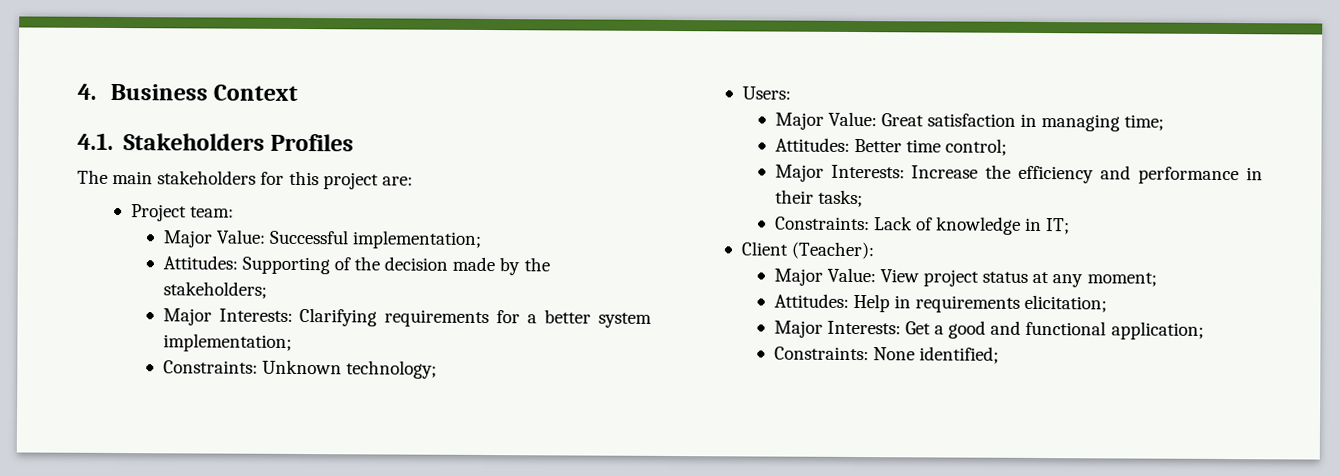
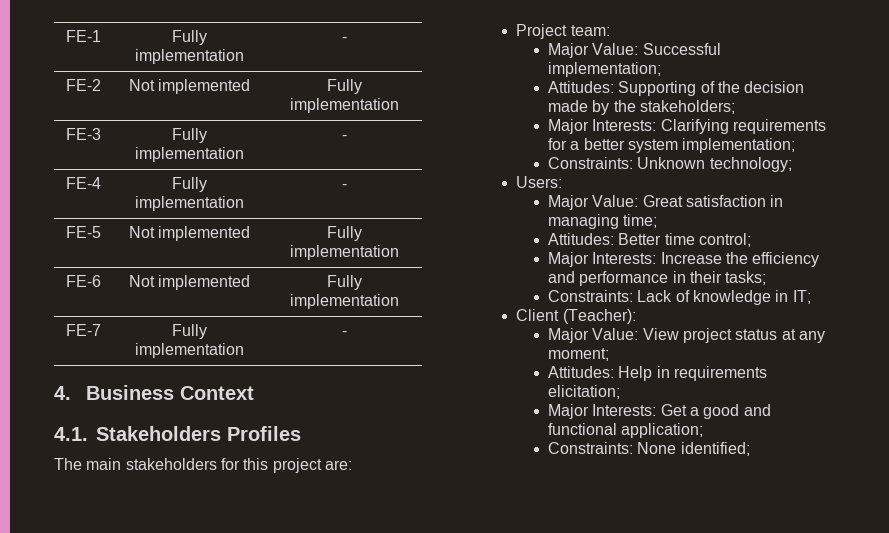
(77, 91) none -> [66,30,101,42] [172,30,207,45] [135,49,244,64] [341,37,347,42] [66,79,101,91] [128,79,251,94] [326,79,362,94] [289,98,399,113] [66,128,101,140] [172,128,207,143] [135,147,244,162] [341,135,347,140] [66,177,101,189] [172,177,207,192] [135,196,244,211] [341,184,347,189] [66,226,101,238] [128,226,251,241] [326,226,362,241] [289,245,399,260] [66,275,101,287] [128,275,251,290] [326,275,362,290] [289,294,399,309] [66,324,101,336] [172,324,207,339] [135,343,244,358] [341,331,347,336] FE-1 | Fully implementation | - // FE-2 | Not implemented | Fully implementation // FE-3 | Fully implementation | - // FE-4 | Fully implementation | - // FE-5 | Not implemented | Fully implementation // FE-6 | Not implemented | Fully implementation // FE-7 | Fully implementation | - //

